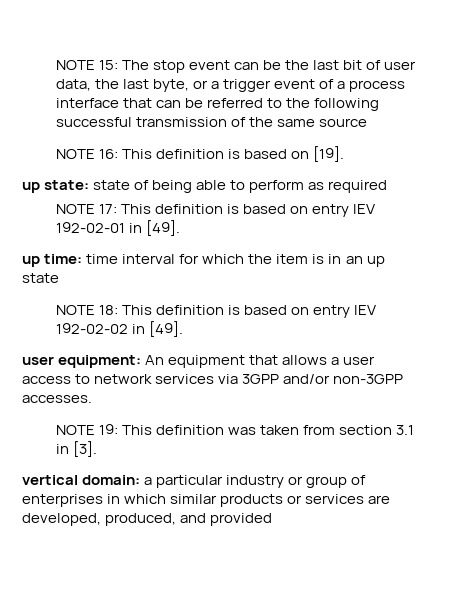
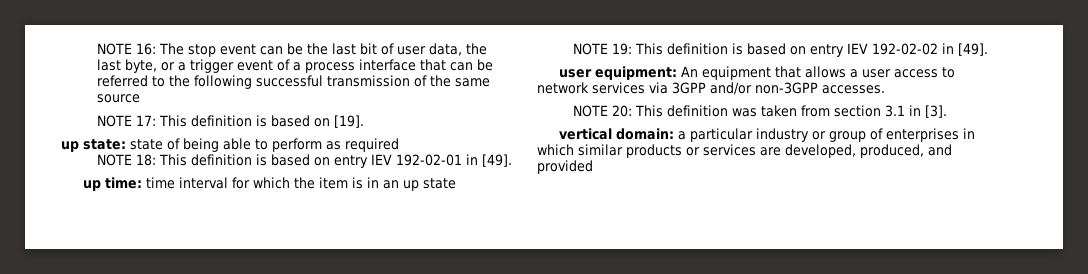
[55,60,118,70] NOTE 15: -> [96,43,156,55] NOTE 16:
[98,149,118,159] 16: -> [135,115,156,126] 17:
[98,204,117,214] 17: -> [135,154,156,166] 18:
[98,305,118,315] 18: -> [611,43,632,55] 19:
[98,424,118,435] 19: -> [611,105,632,117] 20:

